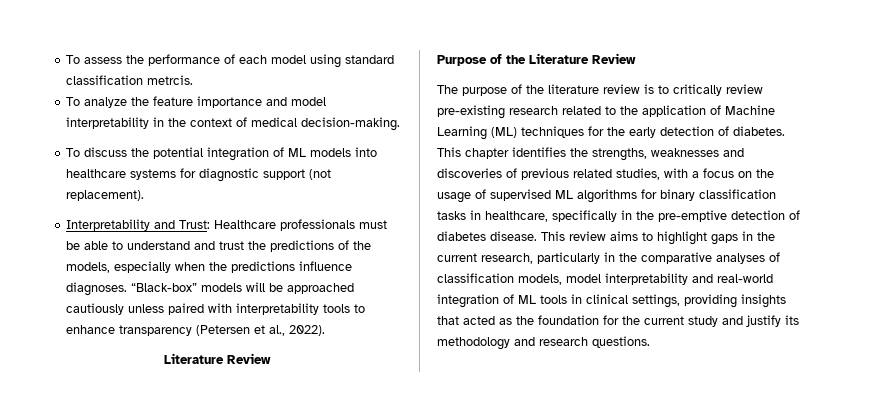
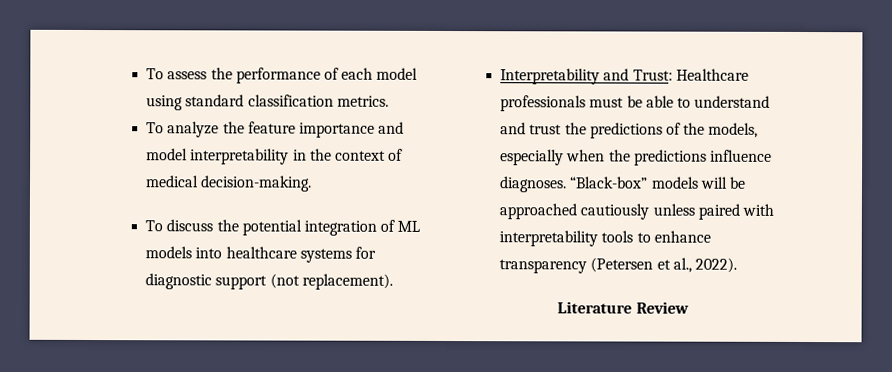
[147,75,194,85] metrcis. -> [336,95,389,107] metrics.
[437,53,636,66] [437,84,763,96] [437,105,775,119] [437,126,785,140] [437,147,744,161] [437,168,774,180] [437,189,776,203] [437,210,800,222] [437,231,775,245] [437,252,780,264] [437,273,773,285] [437,294,786,308] [437,315,799,327] [437,336,650,350] // Purpose of the Literature Review // The purpose of the literature review is to critically review pre-existing research related to the application of Machine Learning (ML) techniques for the early detection of diabetes. This chapter identifies the strengths, weaknesses and discoveries of previous related studies, with a focus on the usage of supervised ML algorithms for binary classification tasks in healthcare, specifically in the pre-emptive detection of diabetes disease. This review aims to highlight gaps in the current research, particularly in the comparative analyses of classification models, model interpretability and real-world integration of ML tools in clinical settings, providing insights that acted as the foundation for the current study and justify its methodology and research questions. -> (689, 307) none

